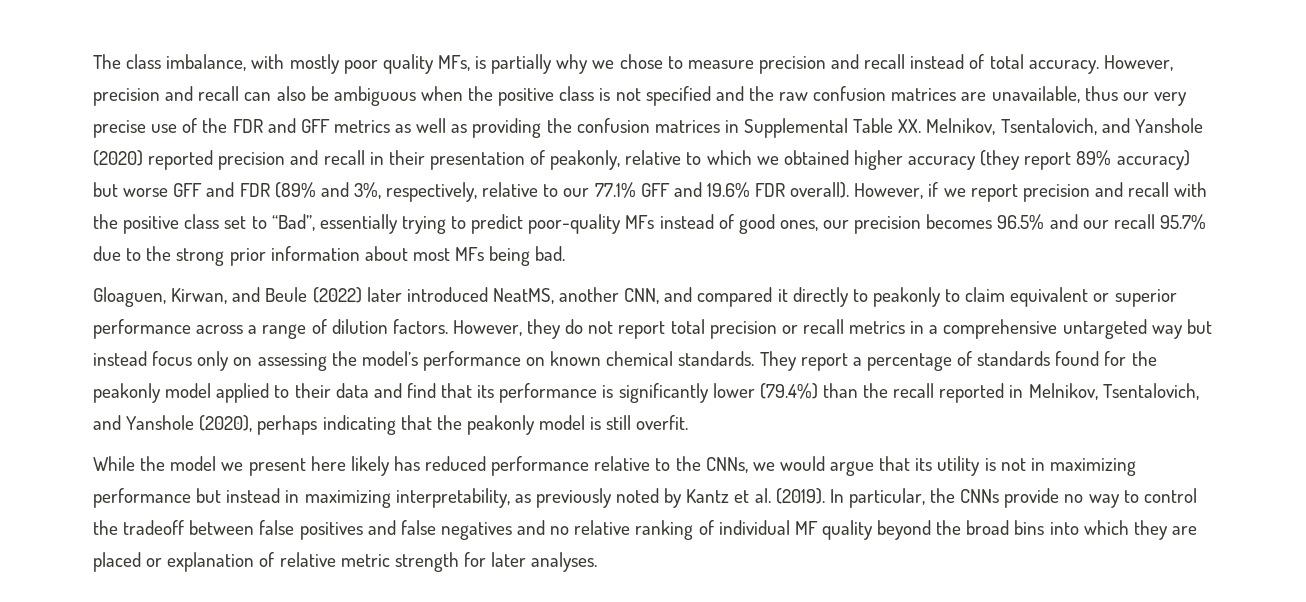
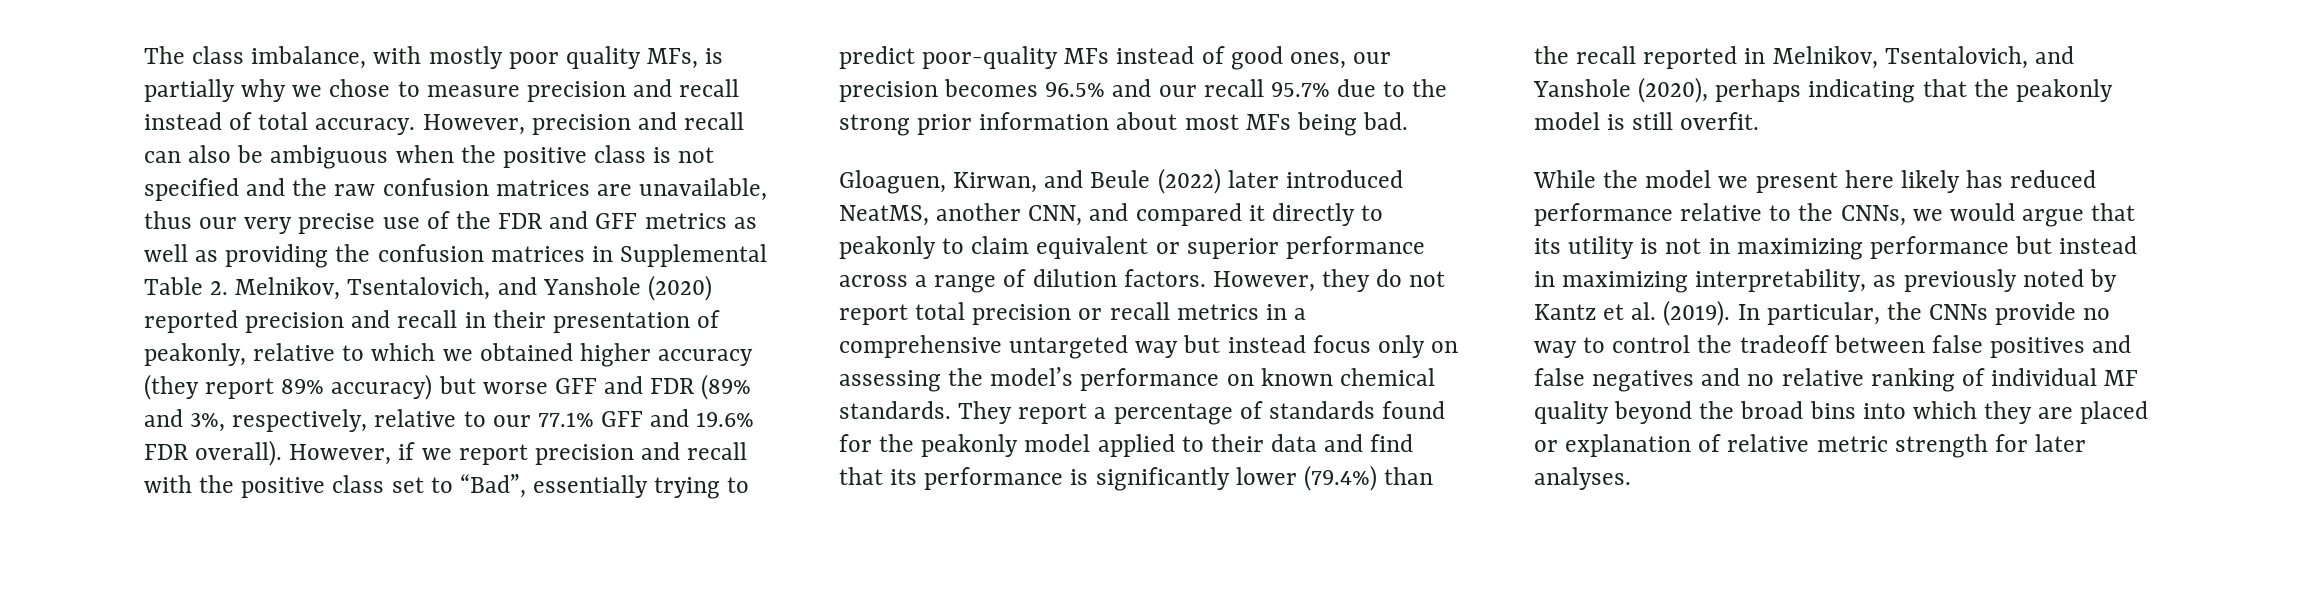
[898,119,922,133] XX. -> [210,281,229,295] 2.

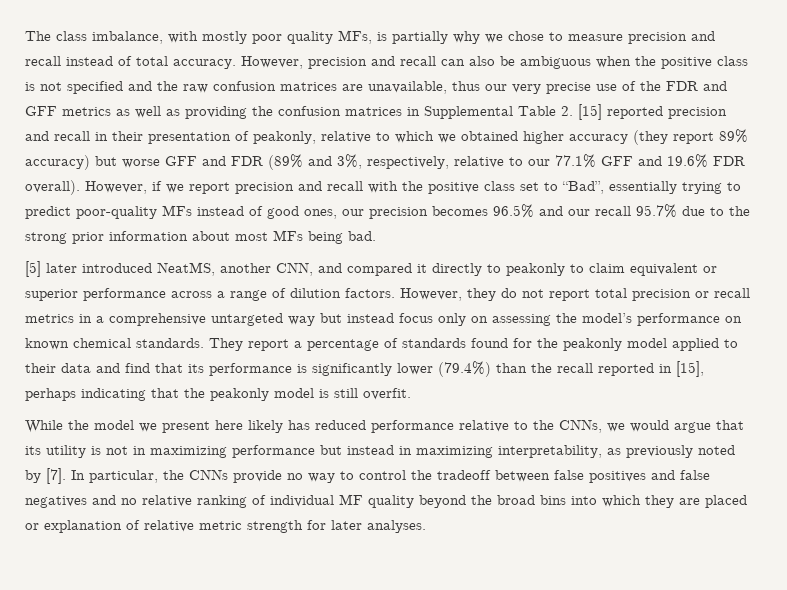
[235,275,712,301] Melnikov, Tsentalovich, and Yanshole (2020) -> [578,104,602,120] [15]
[839,168,1221,194] Gloaguen, Kirwan, and Beule (2022) -> [25,261,41,277] [5]
[1772,46,2074,69] [1533,77,1709,103] Melnikov, Tsentalovich, and Yanshole (2020), -> [676,361,704,377] [15],
[1534,300,1731,326] Kantz et al. (2019). -> [46,468,66,484] [7].

